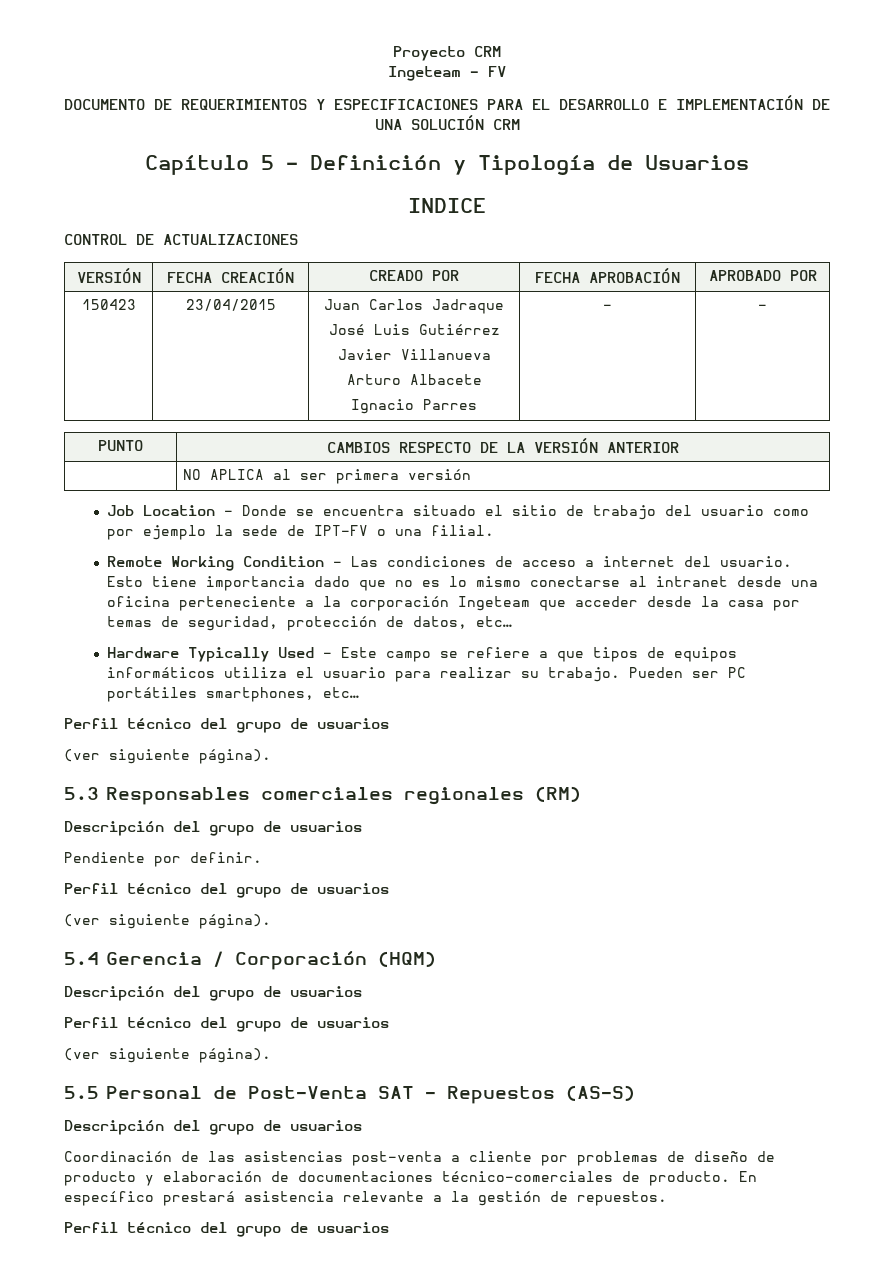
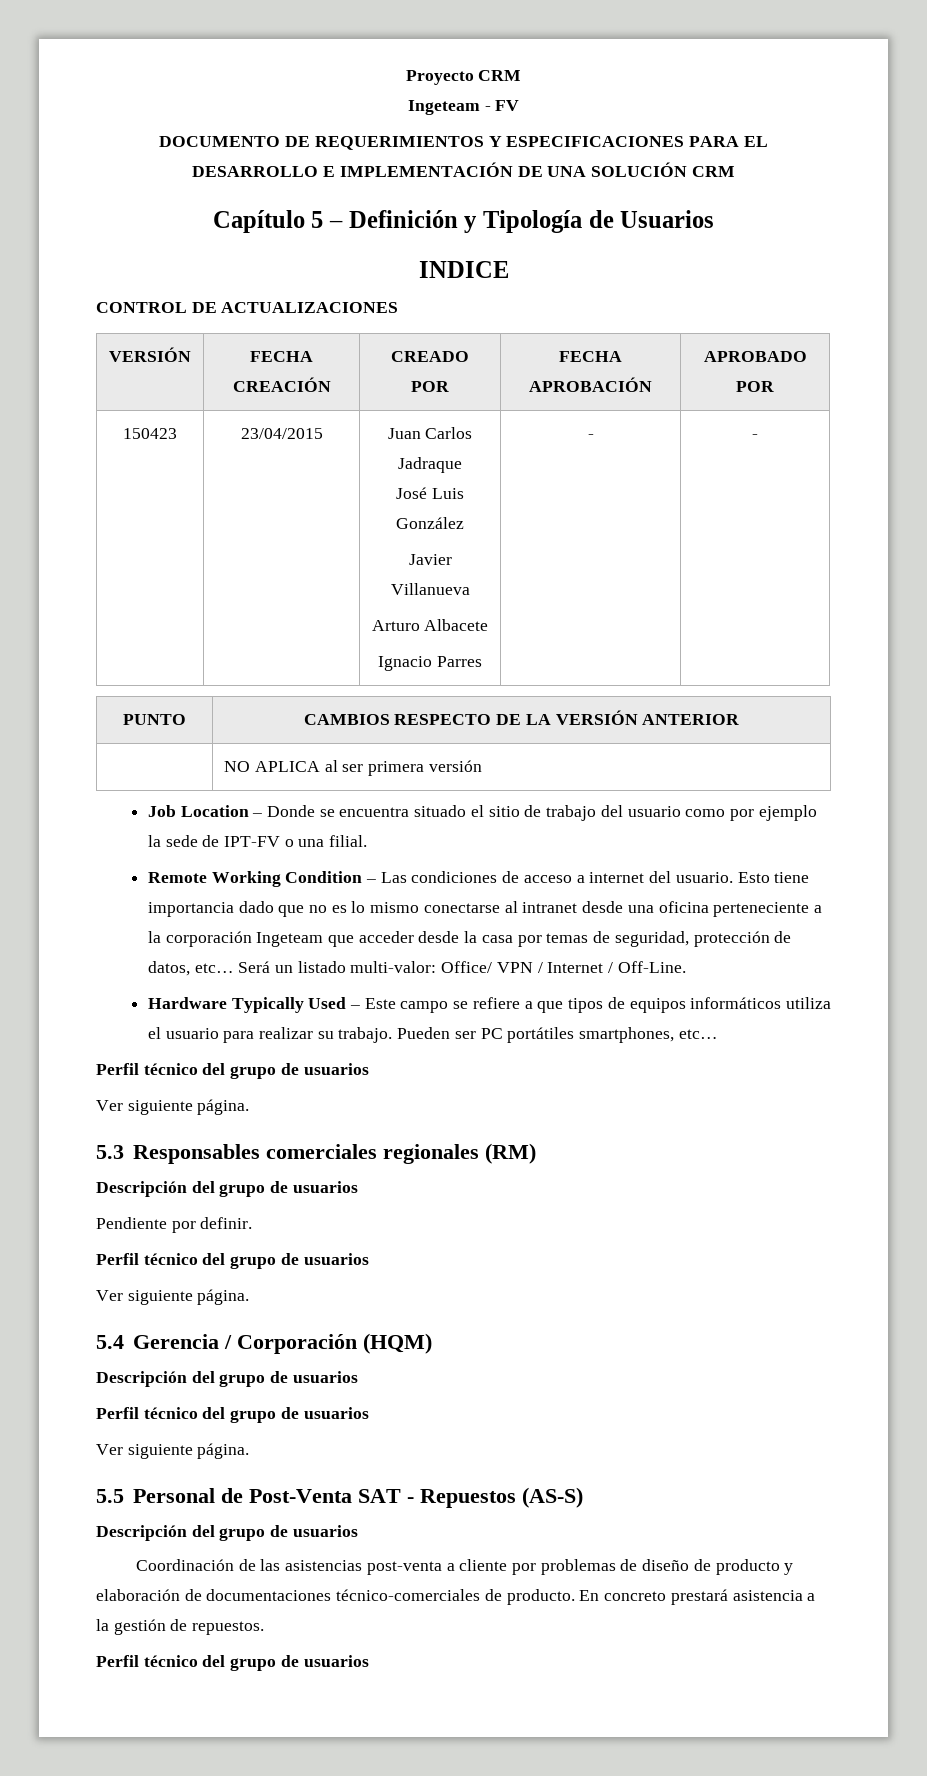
[418,324,500,335] Gutiérrez -> [396,517,464,529] González
(513, 621) none -> [238,961,686,973] Será un listado multi-valor: Office/ VPN / Internet / Off-Line.
[64,749,271,764] (ver siguiente página). -> [96,1099,250,1115] Ver siguiente página.
[64,914,271,929] (ver siguiente página). -> [96,1289,250,1305] Ver siguiente página.
[64,1048,271,1063] (ver siguiente página). -> [96,1443,250,1459] Ver siguiente página.
[64,1191,154,1206] específico -> [604,1591,667,1601] concreto
[343,1191,424,1202] relevante -> (803, 1595) none

